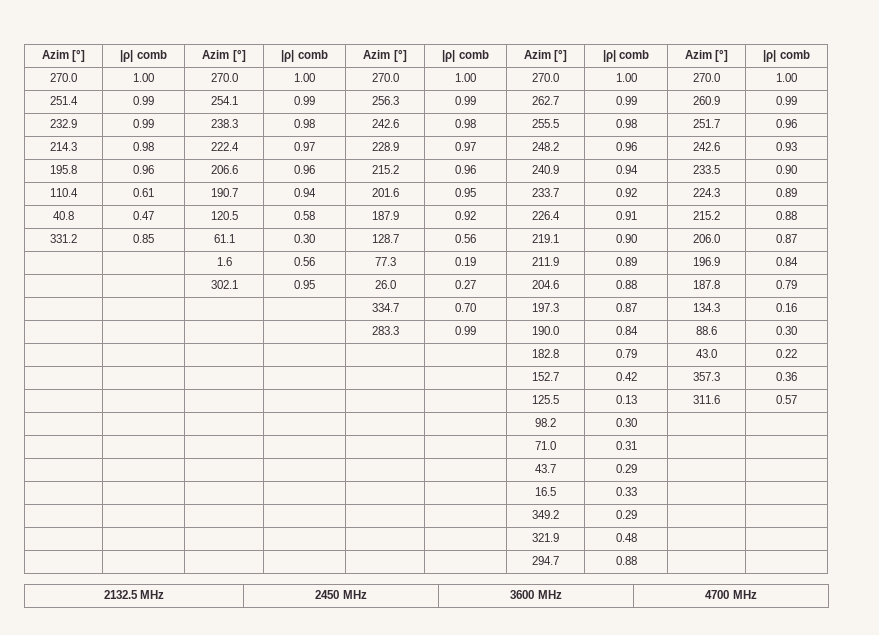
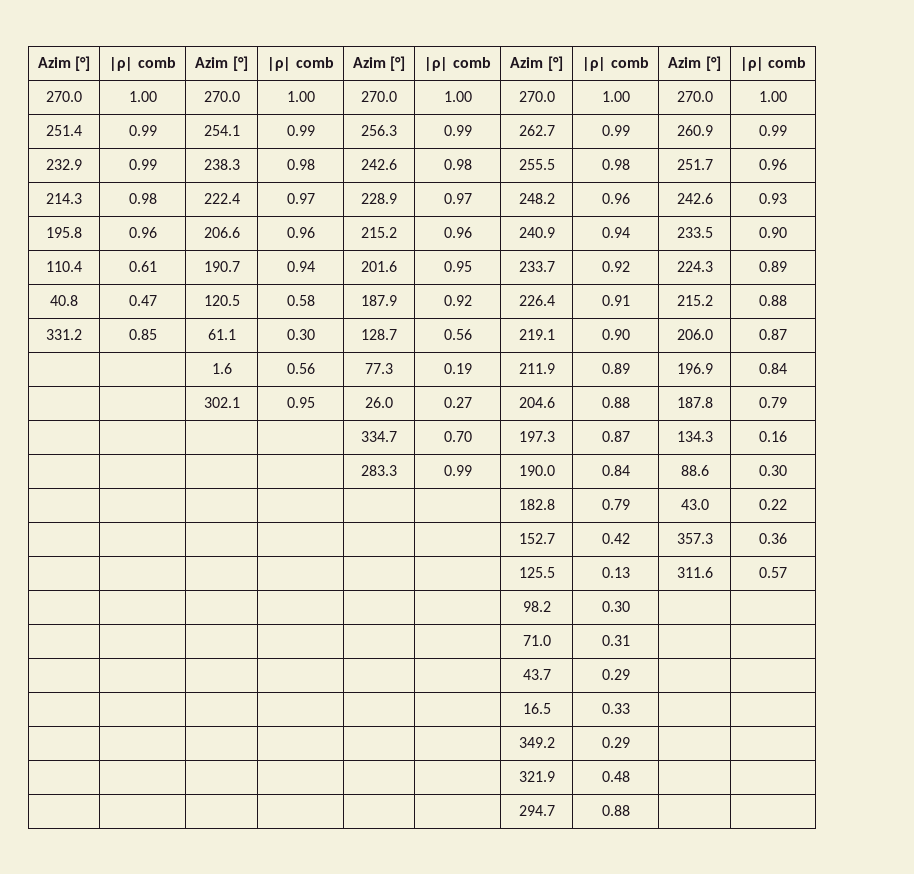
[103,590,165,599] [315,590,367,599] [510,590,562,599] [705,590,757,599] // 2132.5 MHz | 2450 MHz | 3600 MHz | 4700 MHz -> (630, 810) none

